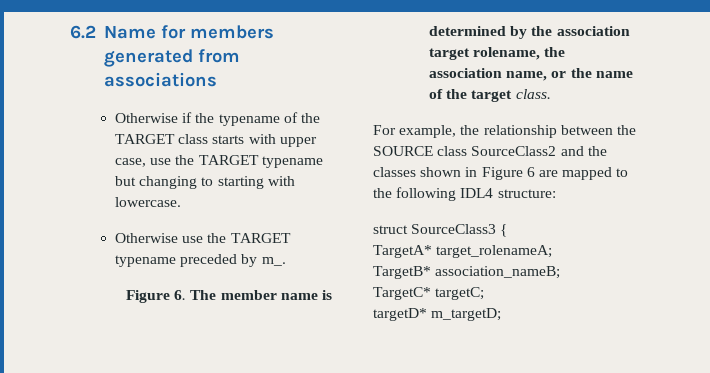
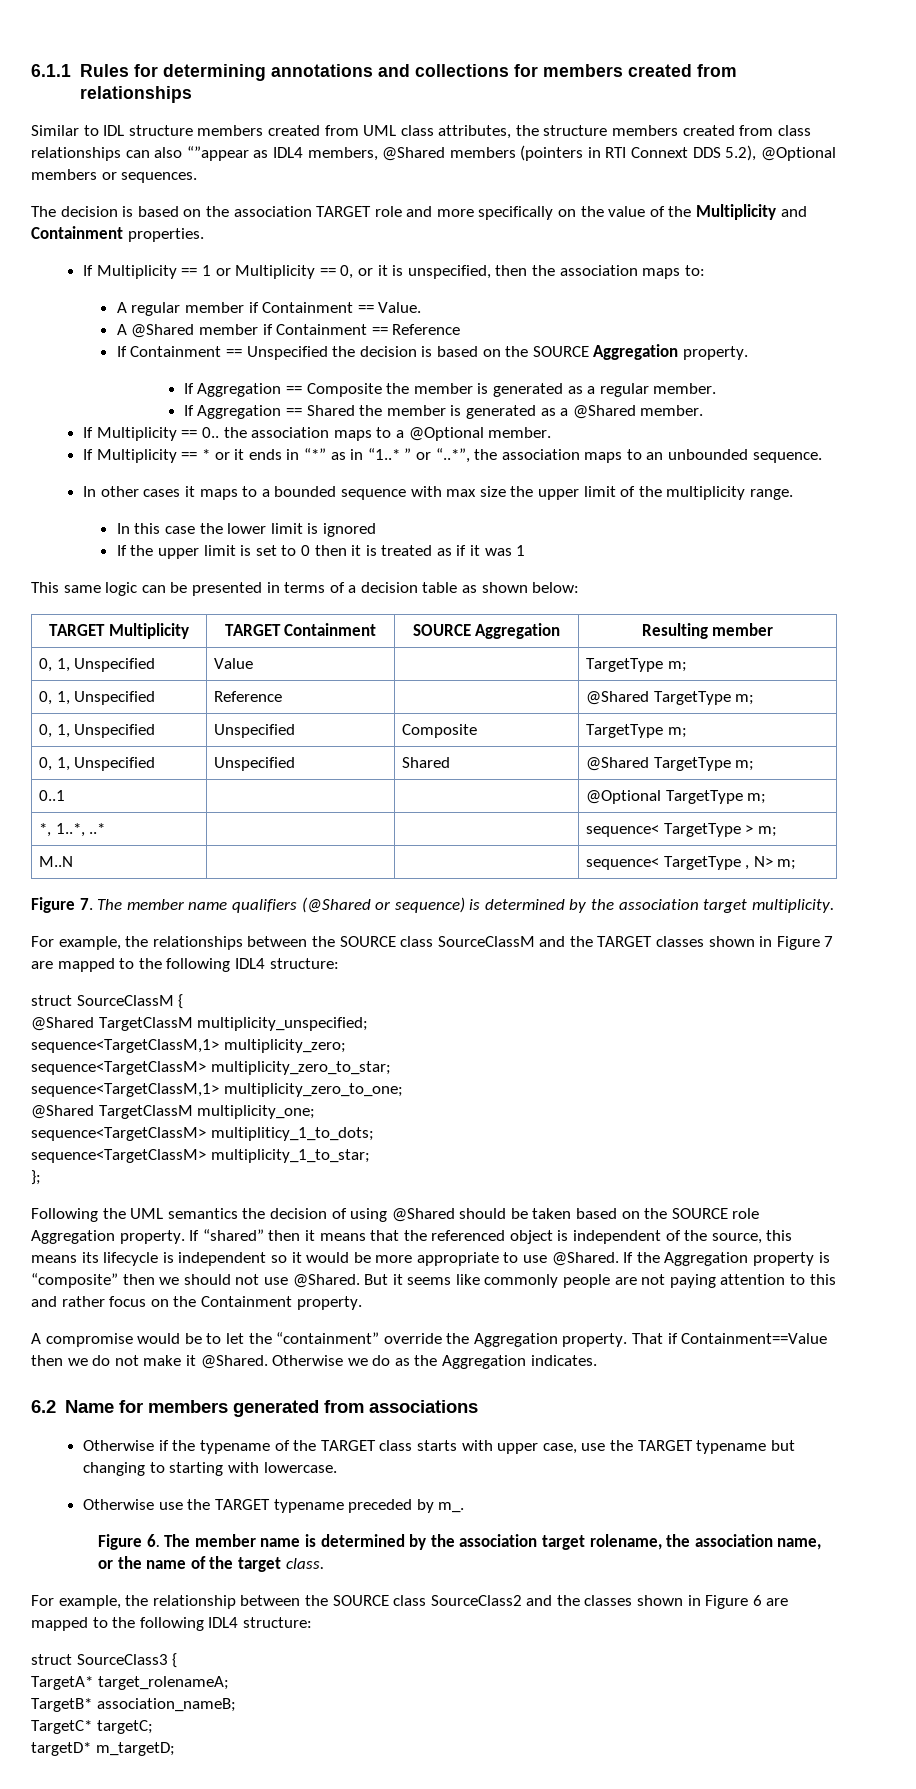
(70, 32) none -> [31,64,737,81] [79,86,192,103] [31,125,811,139] [31,145,836,161] [31,169,198,183] [31,204,807,220] [31,226,204,242] [83,265,705,279] [116,302,422,316] [116,324,461,338] [116,344,748,360] [183,383,717,397] [183,405,704,419] [83,427,552,441] [83,448,822,463] [83,486,793,500] [116,523,376,537] [116,545,526,559] [31,582,580,596] [49,623,189,639] [224,623,377,636] [412,623,561,639] [641,623,774,639] [39,658,156,672] [214,658,254,669] [586,658,687,672] [39,691,156,705] [214,691,283,702] [586,691,755,705] [39,724,156,738] [214,724,296,738] [402,724,478,738] [586,724,687,738] [39,757,156,771] [214,757,296,771] [402,757,451,768] [586,757,755,771] [39,790,66,801] [586,790,767,804] [39,823,106,837] [586,823,777,837] [39,856,74,867] [586,856,797,870] [31,897,834,913] [31,936,834,950] [31,958,339,972] [31,994,184,1009] [31,1017,369,1031] [31,1039,346,1053] [31,1061,391,1075] [31,1083,403,1097] [31,1105,316,1119] [31,1127,374,1141] [31,1149,370,1163] [31,1170,41,1185] [31,1208,760,1222] [31,1229,793,1244] [31,1252,830,1266] [31,1273,836,1288] [31,1296,362,1310] [31,1332,828,1347] [31,1355,597,1369] 6.1.1 Rules for determining annotations and collections for members created from relationships // Similar to IDL structure members created from UML class attributes, the structure members created from class relationships can also “”appear as IDL4 members, @Shared members (pointers in RTI Connext DDS 5.2), @Optional members or sequences. // The decision is based on the association TARGET role and more specifically on the value of the Multiplicity and Containment properties. // If Multiplicity == 1 or Multiplicity == 0, or it is unspecified, then the association maps to: // A regular member if Containment == Value. // A @Shared member if Containment == Reference // If Containment == Unspecified the decision is based on the SOURCE Aggregation property. // If Aggregation == Composite the member is generated as a regular member. // If Aggregation == Shared the member is generated as a @Shared member. // If Multiplicity == 0.. the association maps to a @Optional member. // If Multiplicity == * or it ends in “*” as in “1..* ” or “..*”, the association maps to an unbounded sequence. // In other cases it maps to a bounded sequence with max size the upper limit of the multiplicity range. // In this case the lower limit is ignored // If the upper limit is set to 0 then it is treated as if it was 1 // This same logic can be presented in terms of a decision table as shown below: // TARGET Multiplicity | TARGET Containment | SOURCE Aggregation | Resulting member // 0, 1, Unspecified | Value | | TargetType m; // 0, 1, Unspecified | Reference | | @Shared TargetType m; // 0, 1, Unspecified | Unspecified | Composite | TargetType m; // 0, 1, Unspecified | Unspecified | Shared | @Shared TargetType m; // 0..1 | | | @Optional TargetType m; // *, 1..*, ..* | | | sequence< TargetType > m; // M..N | | | sequence< TargetType , N> m; // Figure 7. The member name qualifiers (@Shared or sequence) is determined by the association target multiplicity. // For example, the relationships between the SOURCE class SourceClassM and the TARGET classes shown in Figure 7 are mapped to the following IDL4 structure: // struct SourceClassM { // @Shared TargetClassM multiplicity_unspecified; // sequence<TargetClassM,1> multiplicity_zero; // sequence<TargetClassM> multiplicity_zero_to_star; // sequence<TargetClassM,1> multiplicity_zero_to_one; // @Shared TargetClassM multiplicity_one; // sequence<TargetClassM> multipliticy_1_to_dots; // sequence<TargetClassM> multiplicity_1_to_star; // }; // Following the UML semantics the decision of using @Shared should be taken based on the SOURCE role Aggregation property. If “shared” then it means that the referenced object is independent of the source, this means its lifecycle is independent so it would be more appropriate to use @Shared. If the Aggregation property is “composite” then we should not use @Shared. But it seems like commonly people are not paying attention to this and rather focus on the Containment property. // A compromise would be to let the “containment” override the Aggregation property. That if Containment==Value then we do not make it @Shared. Otherwise we do as the Aggregation indicates. //

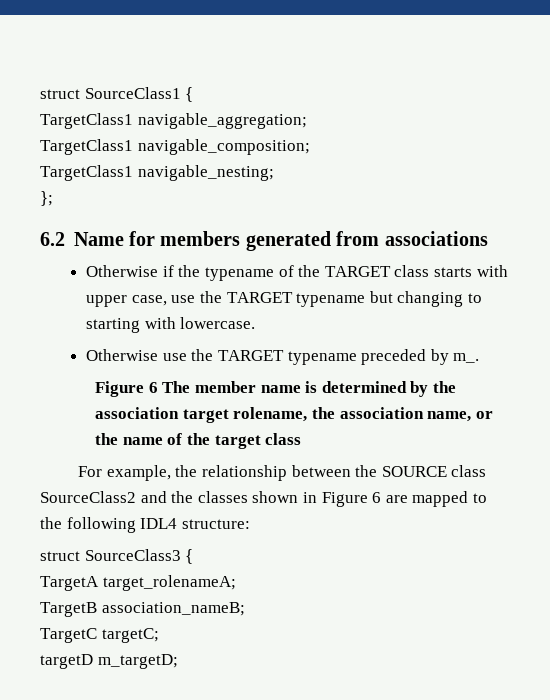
[31,64,737,81] [79,86,192,103] [31,125,811,139] [31,145,836,161] [31,169,198,183] [31,204,807,220] [31,226,204,242] [83,265,705,279] [116,302,422,316] [116,324,461,338] [116,344,748,360] [183,383,717,397] [183,405,704,419] [83,427,552,441] [83,448,822,463] [83,486,793,500] [116,523,376,537] [116,545,526,559] [31,582,580,596] [49,623,189,639] [224,623,377,636] [412,623,561,639] [641,623,774,639] [39,658,156,672] [214,658,254,669] [586,658,687,672] [39,691,156,705] [214,691,283,702] [586,691,755,705] [39,724,156,738] [214,724,296,738] [402,724,478,738] [586,724,687,738] [39,757,156,771] [214,757,296,771] [402,757,451,768] [586,757,755,771] [39,790,66,801] [586,790,767,804] [39,823,106,837] [586,823,777,837] [39,856,74,867] [586,856,797,870] [31,897,834,913] [31,936,834,950] [31,958,339,972] [31,994,184,1009] [31,1017,369,1031] [31,1039,346,1053] [31,1061,391,1075] [31,1083,403,1097] [31,1105,316,1119] [31,1127,374,1141] [31,1149,370,1163] [31,1170,41,1185] [31,1208,760,1222] [31,1229,793,1244] [31,1252,830,1266] [31,1273,836,1288] [31,1296,362,1310] [31,1332,828,1347] [31,1355,597,1369] 6.1.1 Rules for determining annotations and collections for members created from relationships // Similar to IDL structure members created from UML class attributes, the structure members created from class relationships can also “”appear as IDL4 members, @Shared members (pointers in RTI Connext DDS 5.2), @Optional members or sequences. // The decision is based on the association TARGET role and more specifically on the value of the Multiplicity and Containment properties. // If Multiplicity == 1 or Multiplicity == 0, or it is unspecified, then the association maps to: // A regular member if Containment == Value. // A @Shared member if Containment == Reference // If Containment == Unspecified the decision is based on the SOURCE Aggregation property. // If Aggregation == Composite the member is generated as a regular member. // If Aggregation == Shared the member is generated as a @Shared member. // If Multiplicity == 0.. the association maps to a @Optional member. // If Multiplicity == * or it ends in “*” as in “1..* ” or “..*”, the association maps to an unbounded sequence. // In other cases it maps to a bounded sequence with max size the upper limit of the multiplicity range. // In this case the lower limit is ignored // If the upper limit is set to 0 then it is treated as if it was 1 // This same logic can be presented in terms of a decision table as shown below: // TARGET Multiplicity | TARGET Containment | SOURCE Aggregation | Resulting member // 0, 1, Unspecified | Value | | TargetType m; // 0, 1, Unspecified | Reference | | @Shared TargetType m; // 0, 1, Unspecified | Unspecified | Composite | TargetType m; // 0, 1, Unspecified | Unspecified | Shared | @Shared TargetType m; // 0..1 | | | @Optional TargetType m; // *, 1..*, ..* | | | sequence< TargetType > m; // M..N | | | sequence< TargetType , N> m; // Figure 7. The member name qualifiers (@Shared or sequence) is determined by the association target multiplicity. // For example, the relationships between the SOURCE class SourceClassM and the TARGET classes shown in Figure 7 are mapped to the following IDL4 structure: // struct SourceClassM { // @Shared TargetClassM multiplicity_unspecified; // sequence<TargetClassM,1> multiplicity_zero; // sequence<TargetClassM> multiplicity_zero_to_star; // sequence<TargetClassM,1> multiplicity_zero_to_one; // @Shared TargetClassM multiplicity_one; // sequence<TargetClassM> multipliticy_1_to_dots; // sequence<TargetClassM> multiplicity_1_to_star; // }; // Following the UML semantics the decision of using @Shared should be taken based on the SOURCE role Aggregation property. If “shared” then it means that the referenced object is independent of the source, this means its lifecycle is independent so it would be more appropriate to use @Shared. If the Aggregation property is “composite” then we should not use @Shared. But it seems like commonly people are not paying attention to this and rather focus on the Containment property. // A compromise would be to let the “containment” override the Aggregation property. That if Containment==Value then we do not make it @Shared. Otherwise we do as the Aggregation indicates. -> [40,87,194,102] [40,113,307,129] [40,139,310,155] [40,165,274,181] [40,191,53,206] struct SourceClass1 { // TargetClass1 navigable_aggregation; // TargetClass1 navigable_composition; // TargetClass1 navigable_nesting; // };
[146,1534,160,1547] 6. -> [148,382,158,393] 6
[285,1558,324,1569] class. -> [265,433,302,445] class
[31,1676,93,1690] TargetA* -> [40,576,99,591] TargetA
[31,1698,92,1712] TargetB* -> [40,602,97,617] TargetB
[31,1720,92,1734] TargetC* -> [40,628,97,643] TargetC
[31,1742,91,1756] targetD* -> [40,654,93,669] targetD

